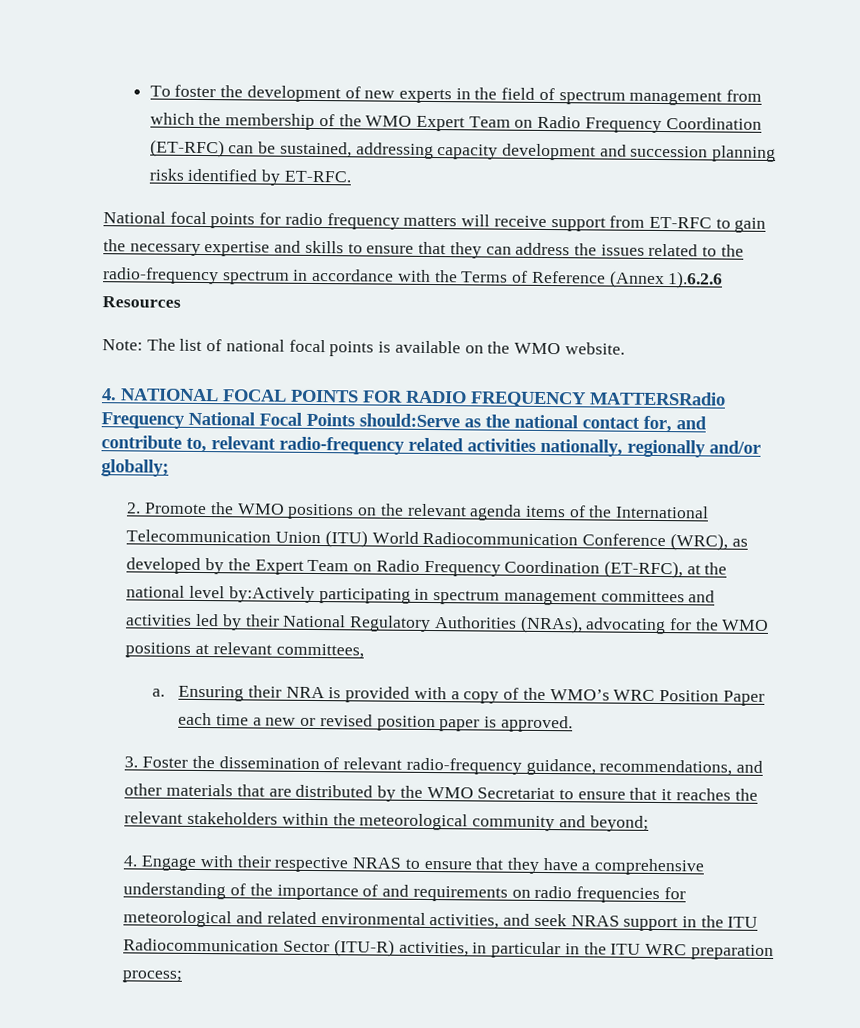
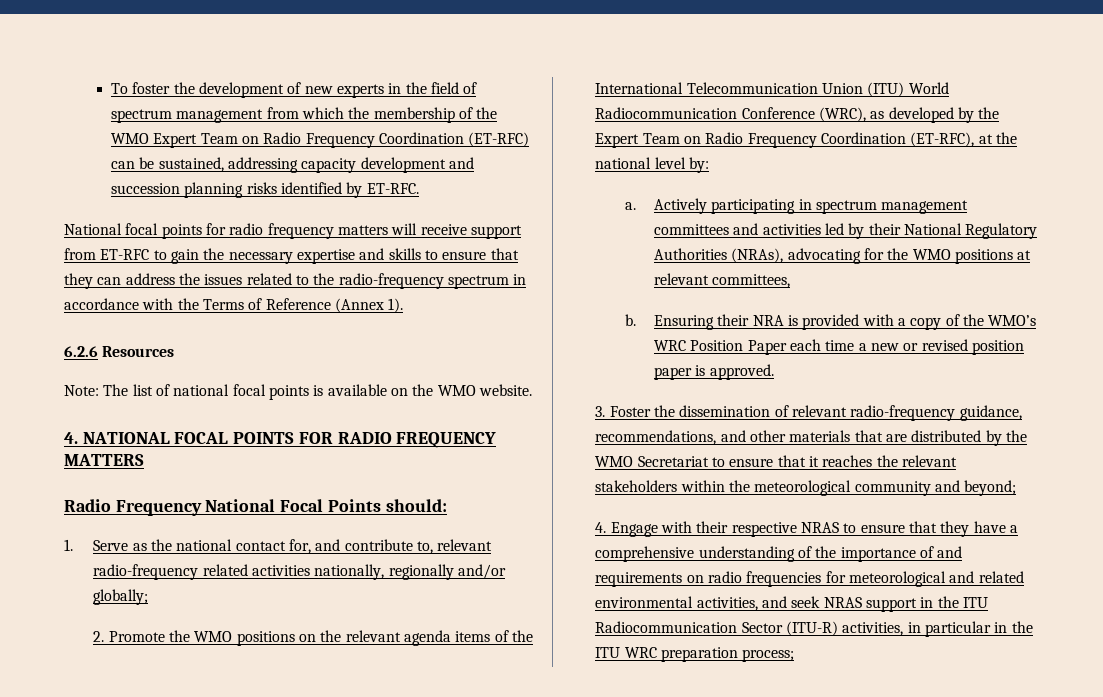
[667,271,724,289] 1).6.2.6 -> [388,298,404,313] [64,346,98,357] 1). // 6.2.6
[589,391,726,406] MATTERSRadio -> [64,454,144,466] [64,499,111,512] MATTERS // Radio
[359,413,460,428] should:Serve -> [385,499,447,512] [64,539,129,551] should: // 1. Serve
[228,586,315,603] by:Actively -> [688,157,709,173] [624,198,708,214] by: // a. Actively
[151,688,165,697] a. -> [624,314,636,326] b.

